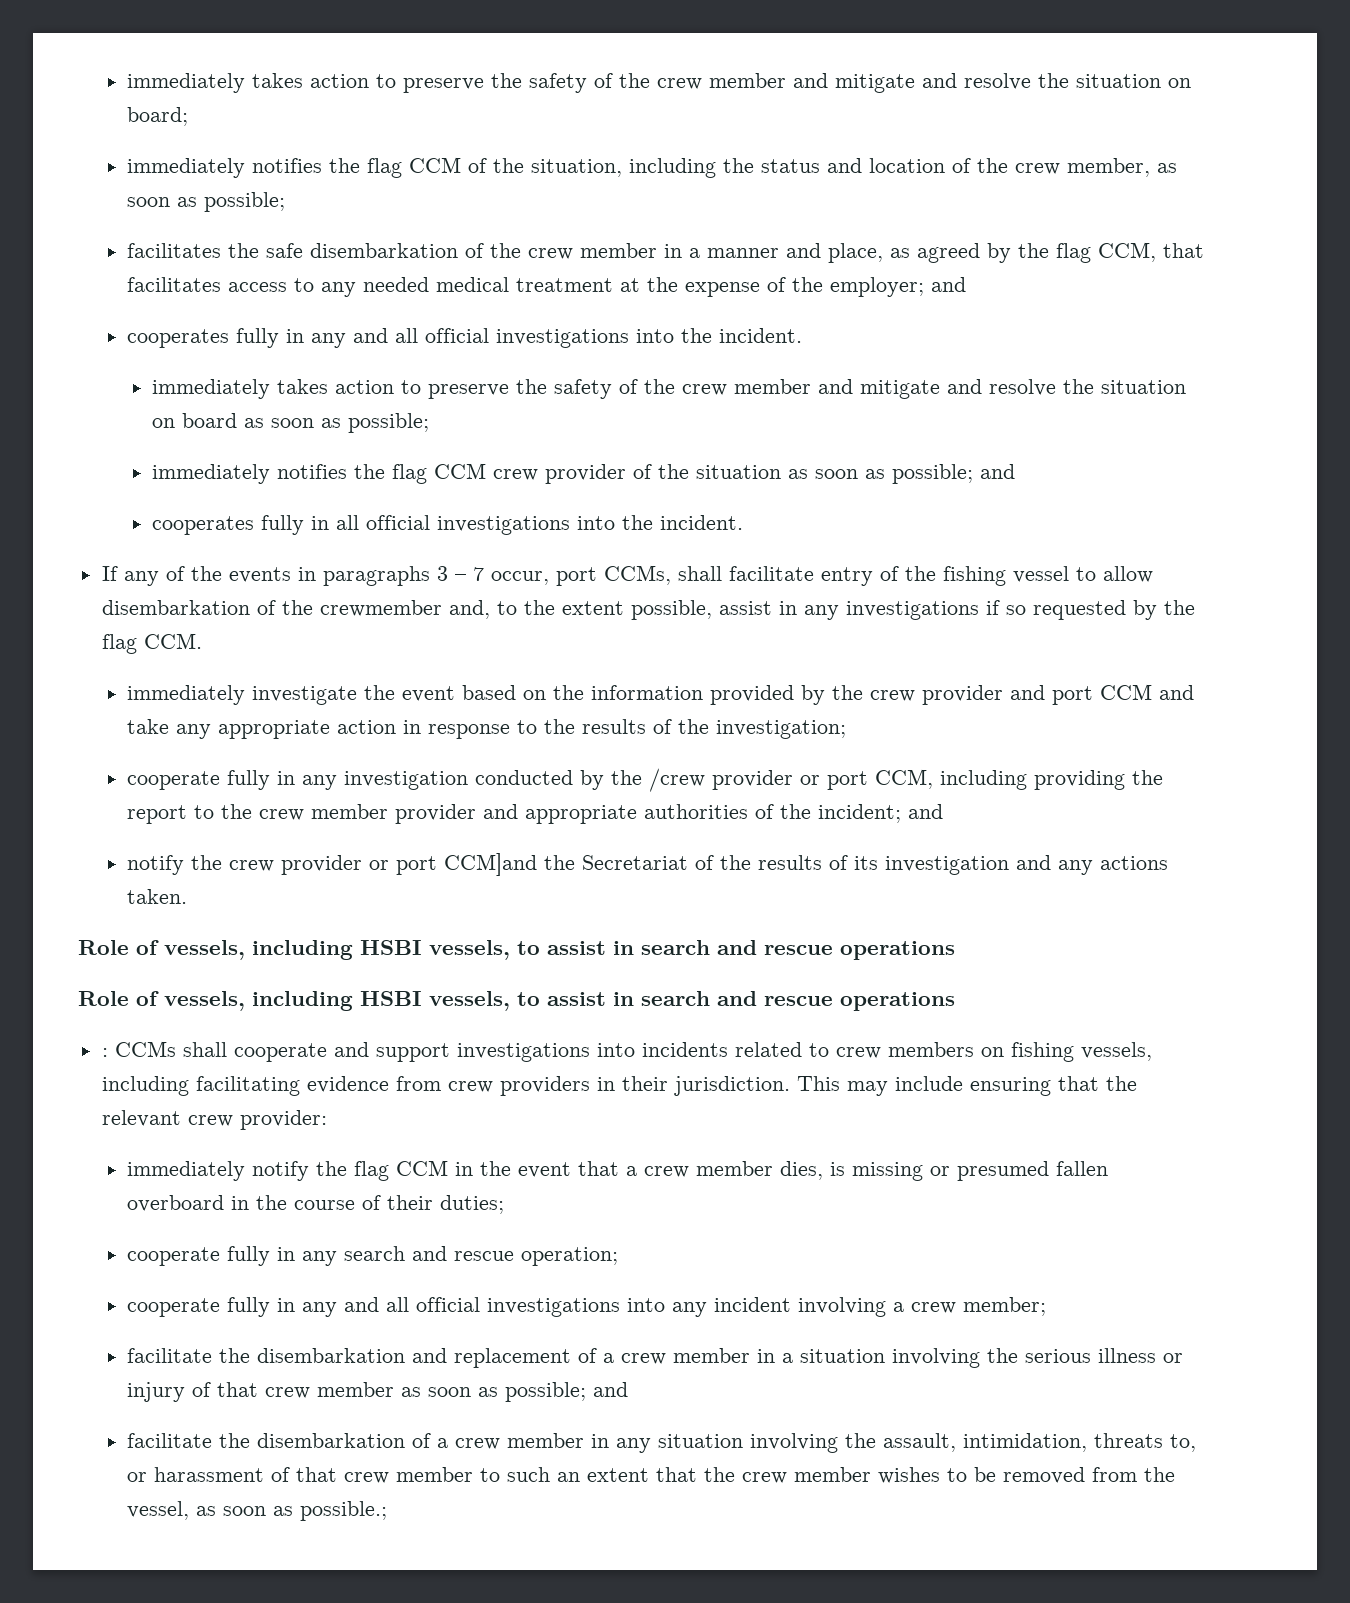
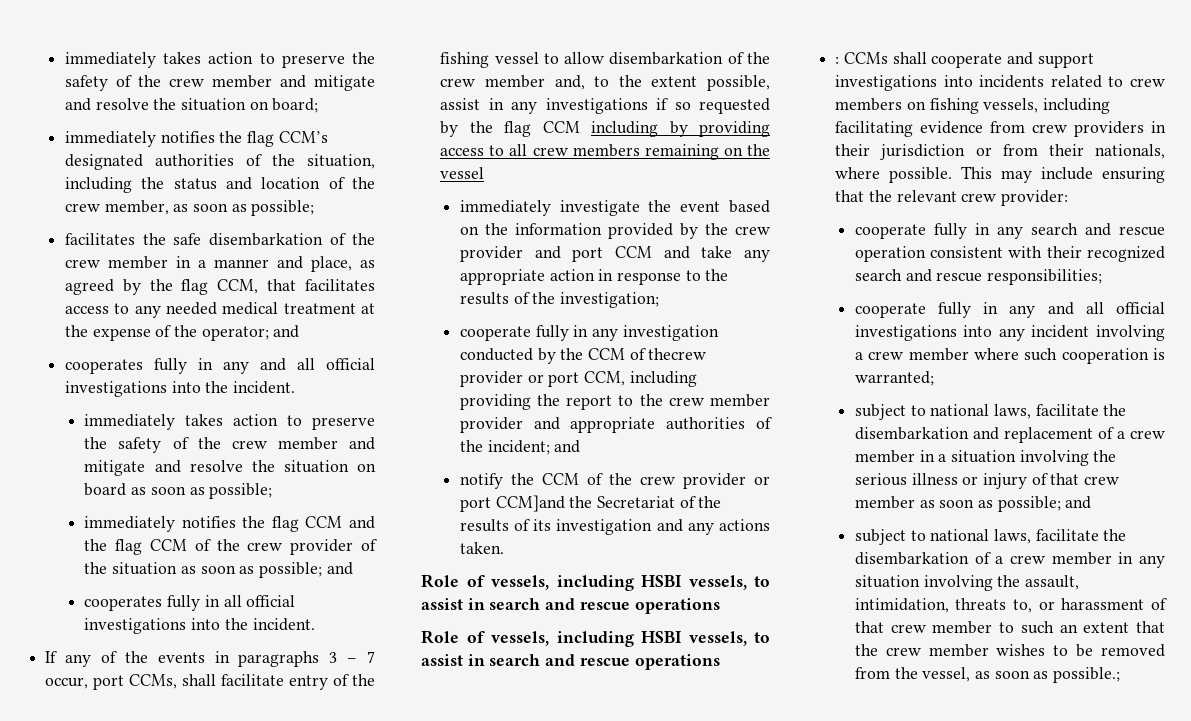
[408,157,461,173] CCM -> [278,131,328,143] [64,154,234,170] CCM’s designated authorities
[829,277,924,297] employer; -> [201,326,269,341] operator;
(487, 471) none -> [349,516,375,529] [84,539,240,555] and the flag CCM of the
[319,600,442,617] crewmember -> [440,75,545,88] crew member
[143,633,202,649] CCM. -> [542,121,770,137] [440,144,770,160] [440,167,485,179] CCM including by providing access to all crew members remaining on the vessel
[648,768,705,792] /crew -> [587,348,707,360] CCM of thecrew
(222, 862) none -> [541,473,632,485] CCM of the
[673,1076,790,1096] jurisdiction. -> [880,144,1165,160] [835,167,953,183] jurisdiction or from their nationals, where possible.
[126,1160,1108,1181] [126,1195,504,1214] // immediately notify the flag CCM in the event that a crew member dies, is missing or presumed fallen overboard in the course of their duties; -> (1069, 198) none
[520,1247,618,1266] operation; -> [854,246,1165,262] [854,269,1102,285] operation consistent with their recognized search and rescue responsibilities;
[962,1297,1046,1316] member; // -> [908,348,1165,364] [854,371,934,386] [854,404,1031,420] member where such cooperation is warranted; // subject to national laws,
(628, 1389) none -> [854,529,1031,545] subject to national laws,

